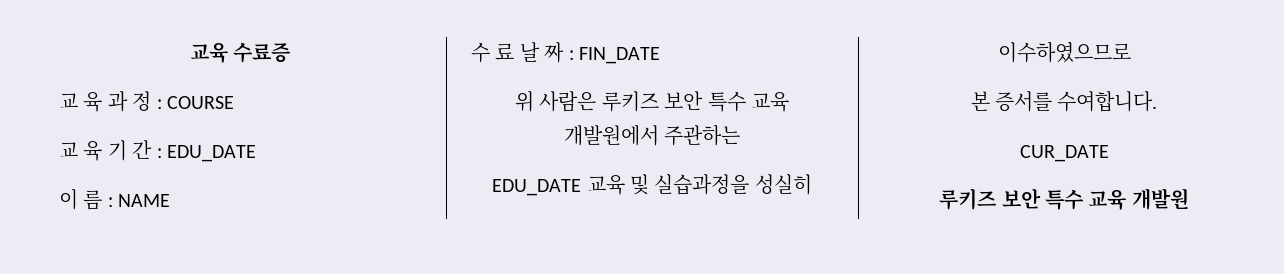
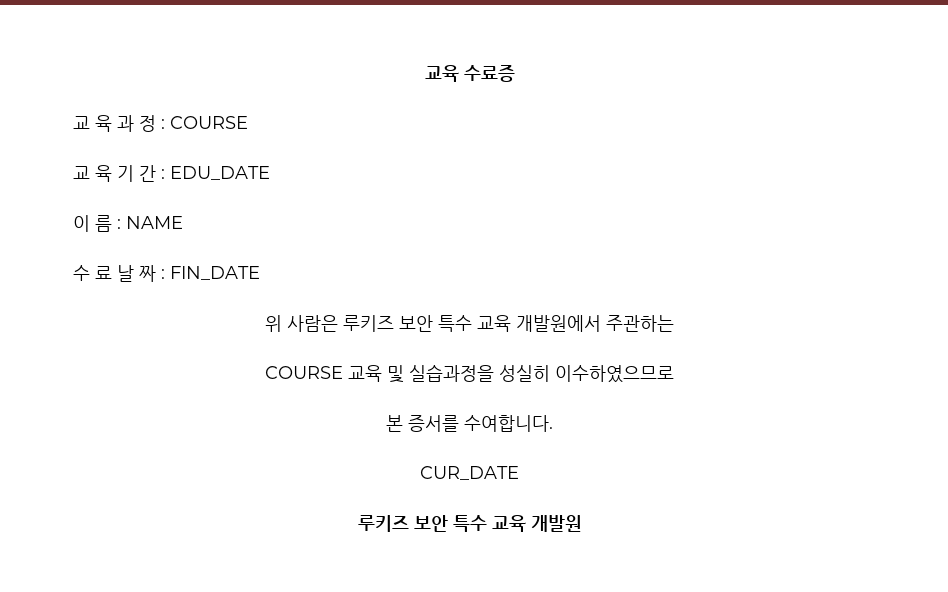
[492,179,582,196] EDU_DATE -> [265,366,343,379] COURSE

